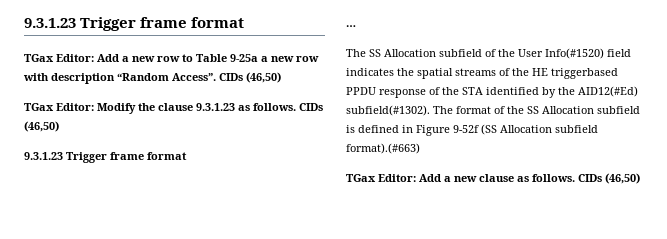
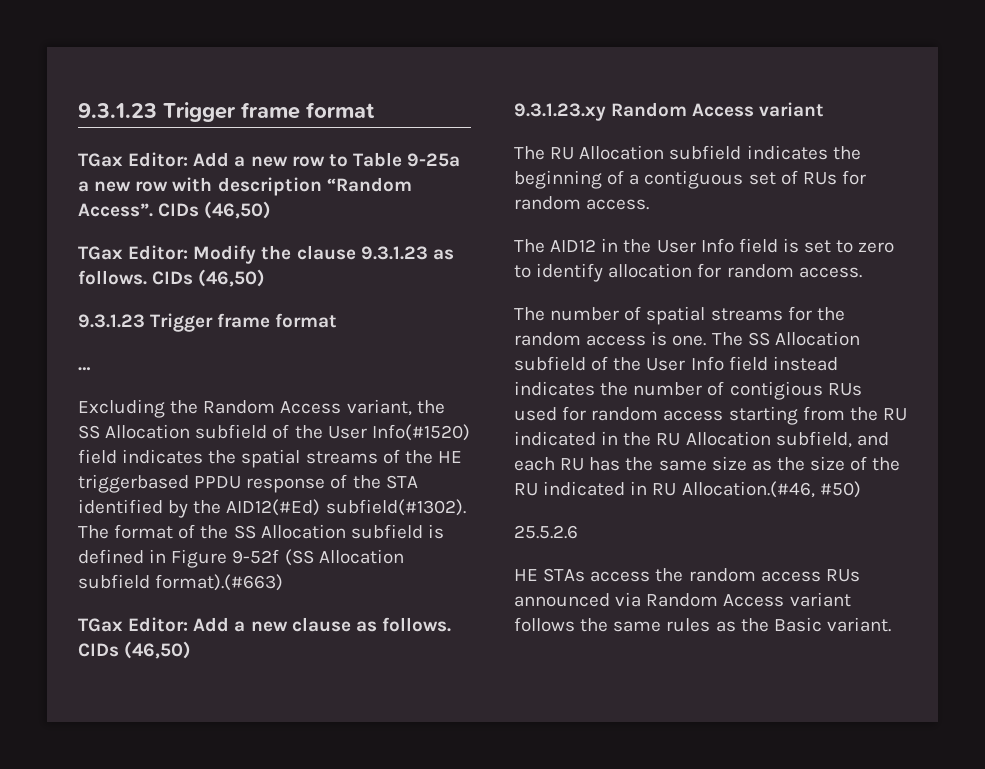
[346,49,366,57] The -> [78,399,445,418] Excluding the Random Access variant, the
(640, 178) none -> [514,102,825,121] [514,145,861,160] [514,170,866,189] [514,196,650,210] [514,238,895,253] [514,263,862,282] [514,306,845,325] [514,331,860,346] [514,356,838,371] [514,381,862,400] [514,406,907,425] [514,431,889,448] [514,456,901,471] [514,481,861,498] [514,525,578,539] [514,568,860,582] [514,592,851,607] [514,617,891,632] // 9.3.1.23.xy Random Access variant // The RU Allocation subfield indicates the beginning of a contiguous set of RUs for random access. // The AID12 in the User Info field is set to zero to identify allocation for random access. // The number of spatial streams for the random access is one. The SS Allocation subfield of the User Info field instead indicates the number of contigious RUs used for random access starting from the RU indicated in the RU Allocation subfield, and each RU has the same size as the size of the RU indicated in RU Allocation.(#46, #50) // 25.5.2.6 // HE STAs access the random access RUs announced via Random Access variant follows the same rules as the Basic variant.

